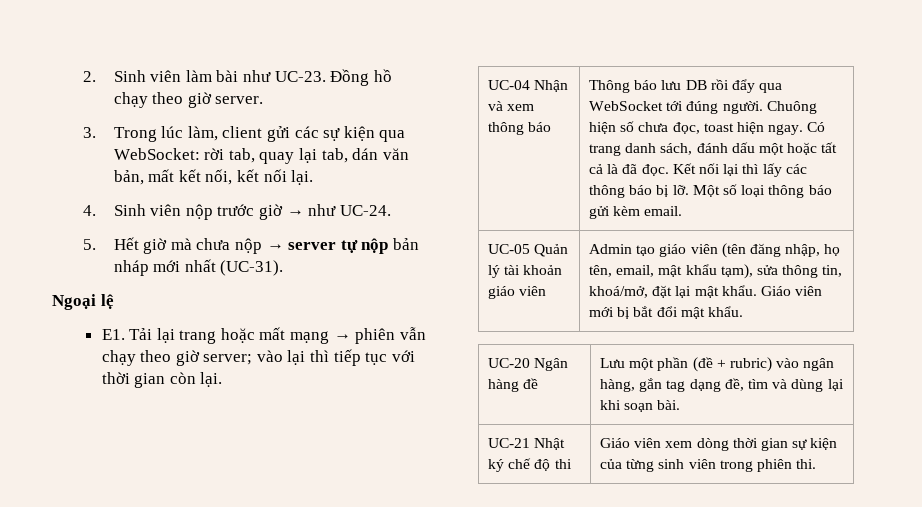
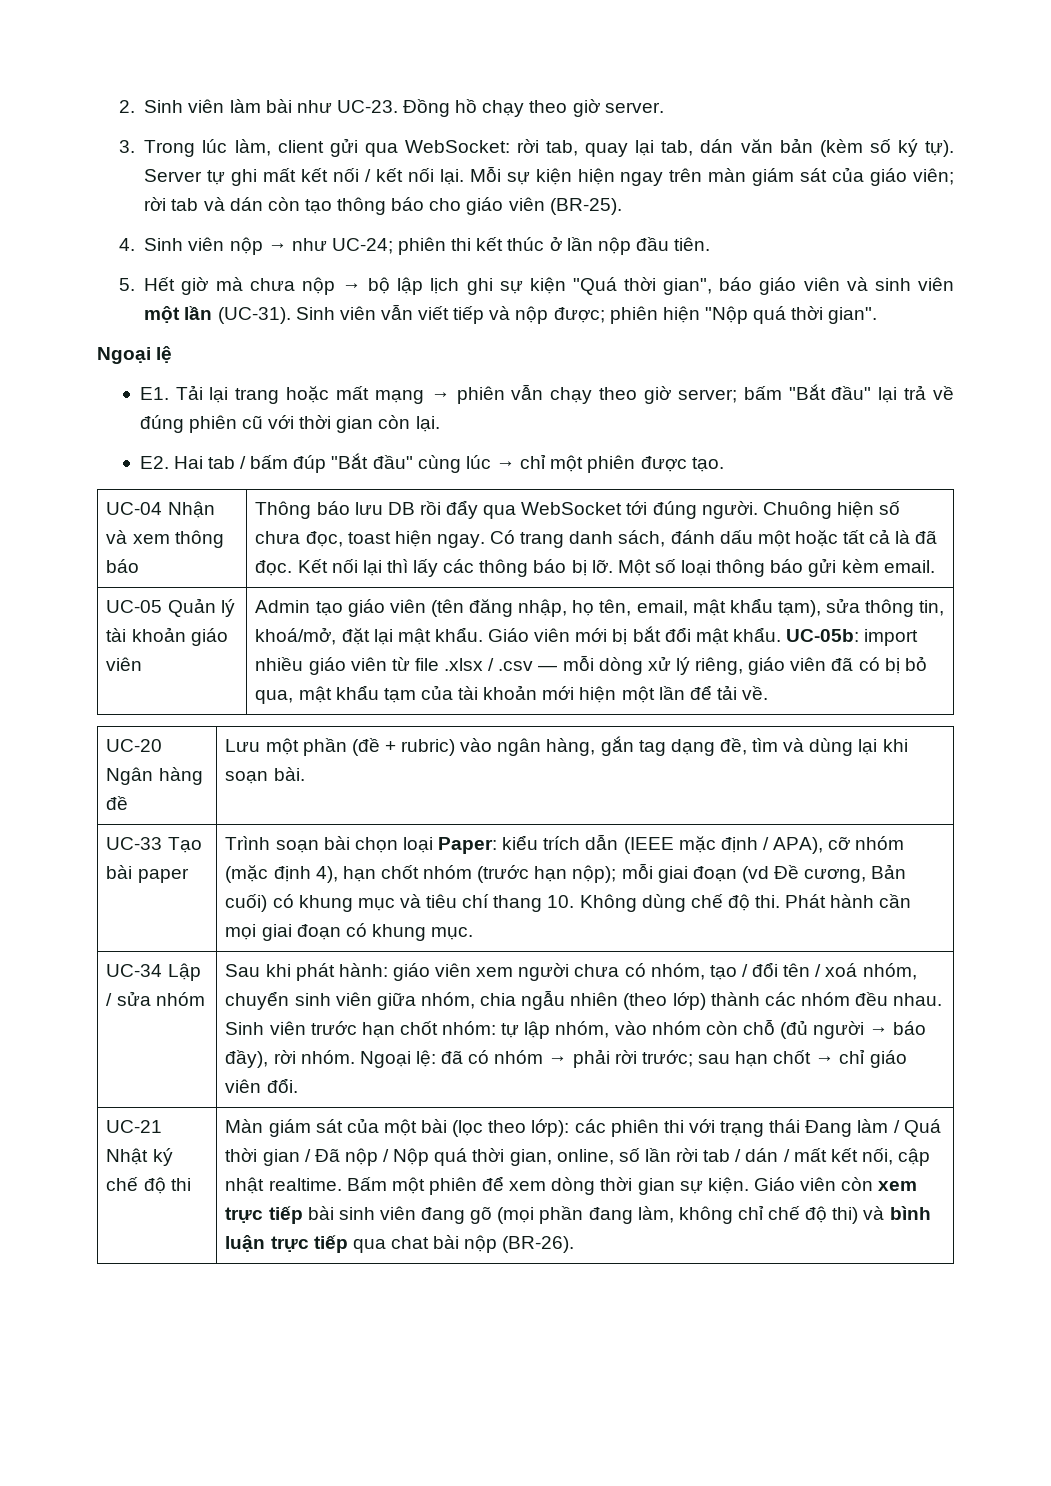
[294,126,375,141] các sự kiện -> (358, 147) none
[113,169,314,185] [82,204,391,220] bản, mất kết nối, kết nối lại. // 4. Sinh viên nộp trước giờ → như UC-24. -> [779,138,955,157] [144,166,955,186] [144,197,622,215] [118,236,711,255] bản (kèm số ký tự). Server tự ghi mất kết nối / kết nối lại. Mỗi sự kiện hiện ngay trên màn giám sát của giáo viên; rời tab và dán còn tạo thông báo cho giáo viên (BR-25). // 4. Sinh viên nộp → như UC-24; phiên thi kết thúc ở lần nộp đầu tiên.
[288,238,419,254] [113,259,284,276] server tự nộp bản nháp mới nhất (UC-31). -> [368,277,955,295] [144,304,878,324] bộ lập lịch ghi sự kiện "Quá thời gian", báo giáo viên và sinh viên một lần (UC-31). Sinh viên vẫn viết tiếp và nộp được; phiên hiện "Nộp quá thời gian".
[256,349,388,366] vào lại thì tiếp tục -> [743,384,954,403] [139,415,263,433] bấm "Bắt đầu" lại trả về đúng phiên cũ
(223, 379) none -> [139,453,724,473] // E2. Hai tab / bấm đúp "Bắt đầu" cùng lúc → chỉ một phiên được tạo.
(744, 311) none -> [786,629,919,646] [255,655,927,675] [255,685,769,704] UC-05b: import nhiều giáo viên từ file .xlsx / .csv — mỗi dòng xử lý riêng, giáo viên đã có bị bỏ qua, mật khẩu tạm của tài khoản mới hiện một lần để tải về.
(681, 405) none -> [106,837,202,853] [106,865,189,883] [225,834,905,854] [225,863,907,883] [225,894,912,912] [225,923,474,941] [106,963,201,981] [106,991,205,1006] [225,962,917,981] [225,990,943,1010] [225,1019,927,1039] [225,1049,907,1068] [225,1078,298,1093] // UC-33 Tạo bài paper | Trình soạn bài chọn loại Paper: kiểu trích dẫn (IEEE mặc định / APA), cỡ nhóm (mặc định 4), hạn chốt nhóm (trước hạn nộp); mỗi giai đoạn (vd Đề cương, Bản cuối) có khung mục và tiêu chí thang 10. Không dùng chế độ thi. Phát hành cần mọi giai đoạn có khung mục. // UC-34 Lập / sửa nhóm | Sau khi phát hành: giáo viên xem người chưa có nhóm, tạo / đổi tên / xoá nhóm, chuyển sinh viên giữa nhóm, chia ngẫu nhiên (theo lớp) thành các nhóm đều nhau. Sinh viên trước hạn chốt nhóm: tự lập nhóm, vào nhóm còn chỗ (đủ người → báo đầy), rời nhóm. Ngoại lệ: đã có nhóm → phải rời trước; sau hạn chốt → chỉ giáo viên đổi.
[600,438,662,448] Giáo viên -> [225,1118,941,1137] [225,1148,931,1166] [225,1176,505,1195] Màn giám sát của một bài (lọc theo lớp): các phiên thi với trạng thái Đang làm / Quá thời gian / Đã nộp / Nộp quá thời gian, online, số lần rời tab / dán / mất kết nối, cập nhật realtime. Bấm một phiên để
[810,438,838,450] [600,459,817,472] kiện của từng sinh viên trong phiên thi. -> [707,1177,918,1194] [225,1205,931,1224] [225,1235,575,1253] kiện. Giáo viên còn xem trực tiếp bài sinh viên đang gõ (mọi phần đang làm, không chỉ chế độ thi) và bình luận trực tiếp qua chat bài nộp (BR-26).

